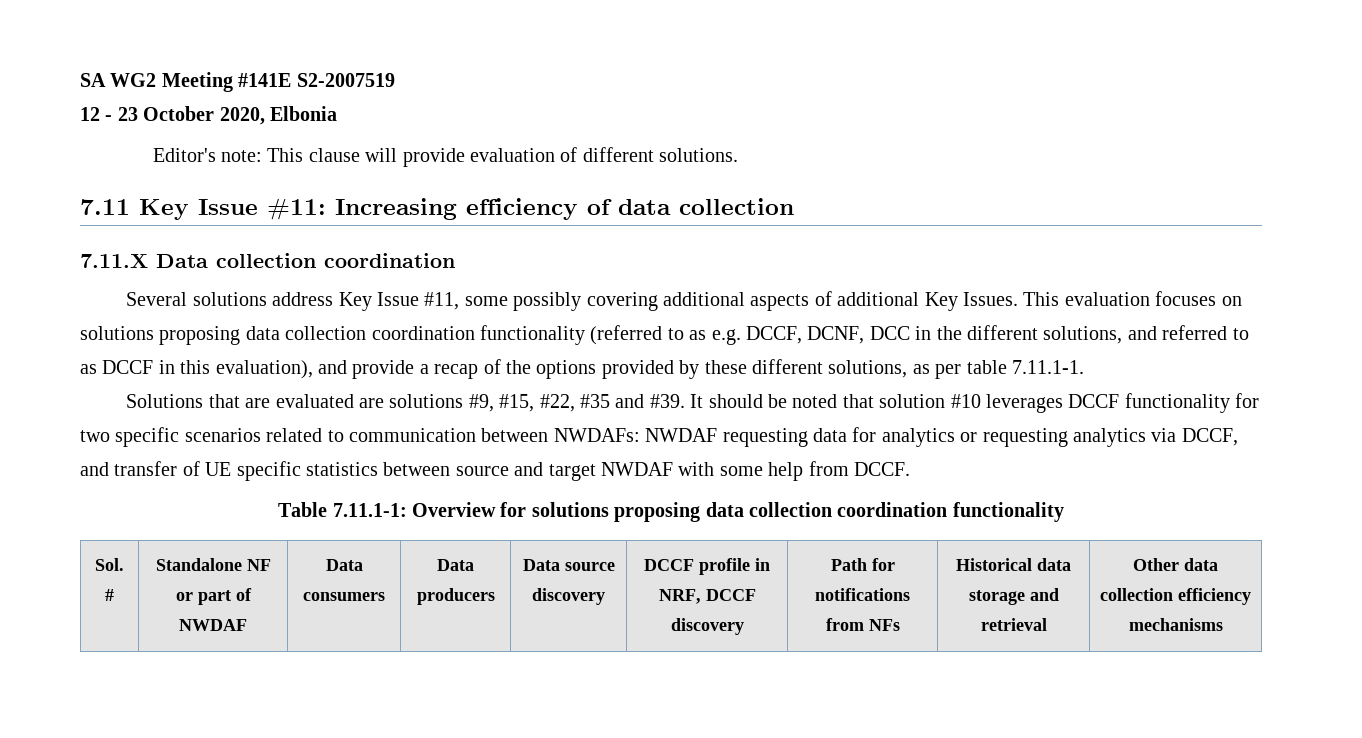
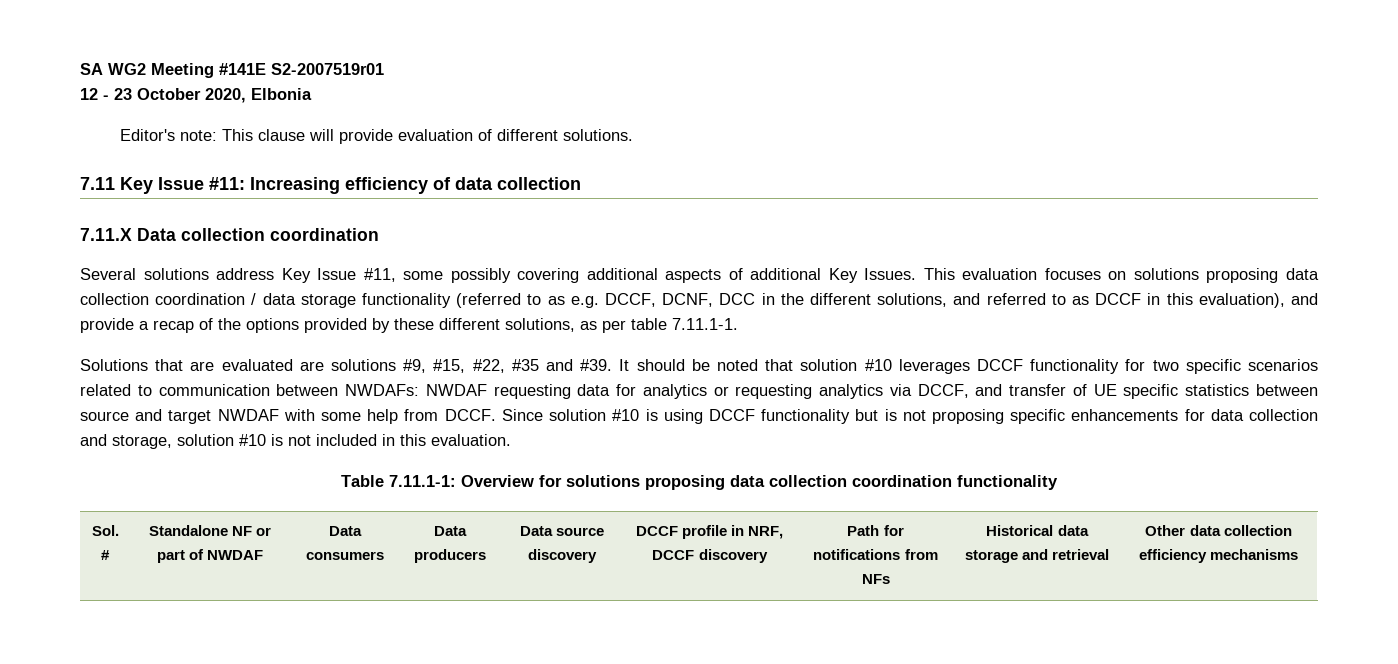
[296,73,395,87] S2-2007519 -> [271,63,384,75] S2-2007519r01
(475, 333) none -> [251,293,356,308] / data storage
(910, 469) none -> [501,409,1319,424] [80,434,511,449] Since solution #10 is using DCCF functionality but is not proposing specific enhancements for data collection and storage, solution #10 is not included in this evaluation.

